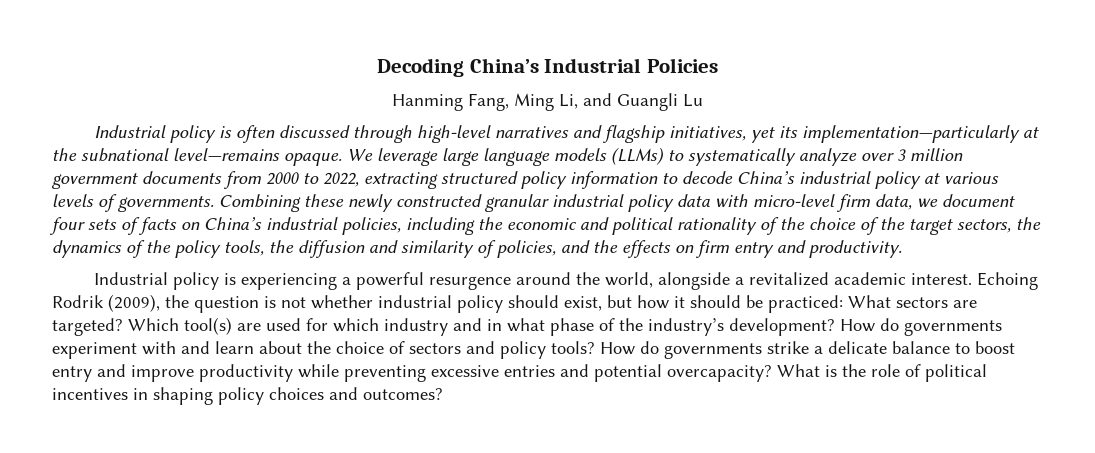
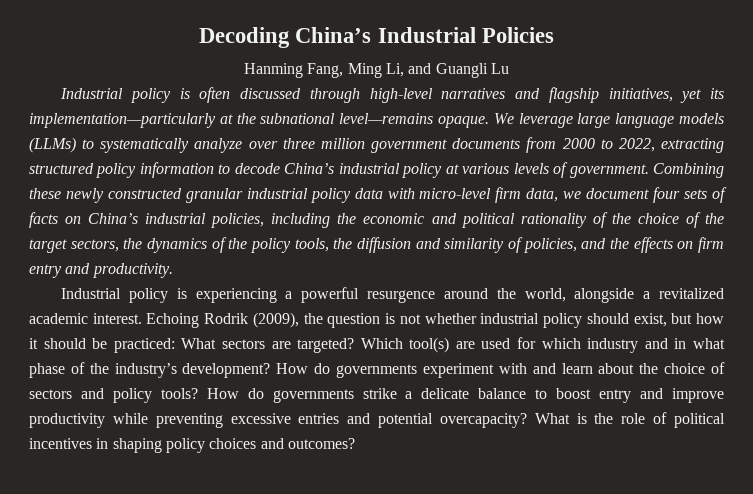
[897,149,906,161] 3 -> [282,138,315,149] three
[118,196,214,212] governments. -> [569,164,649,178] government.

